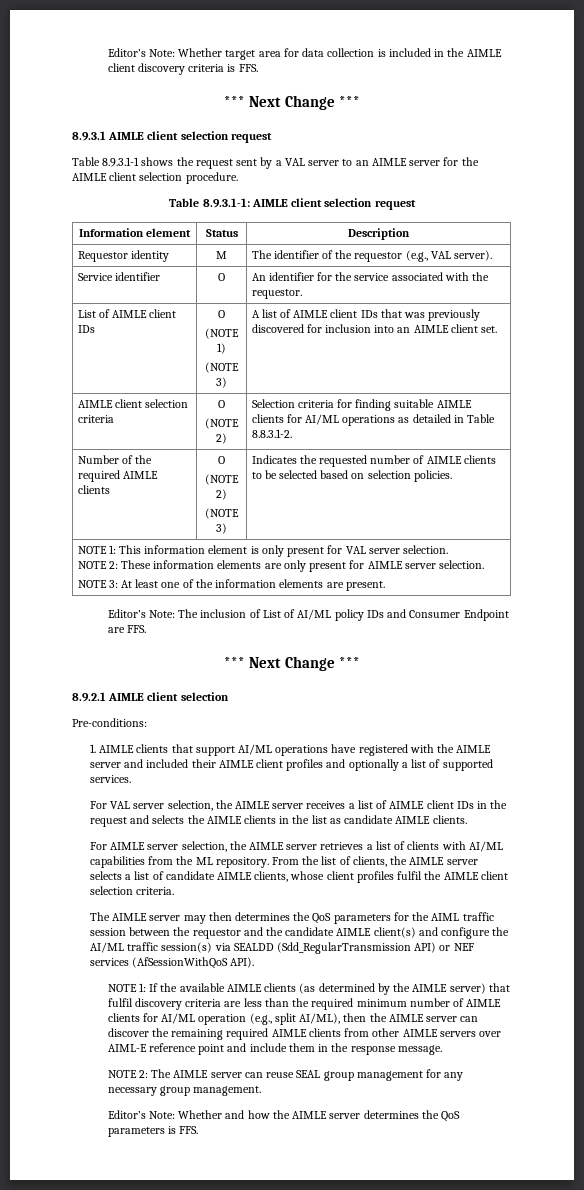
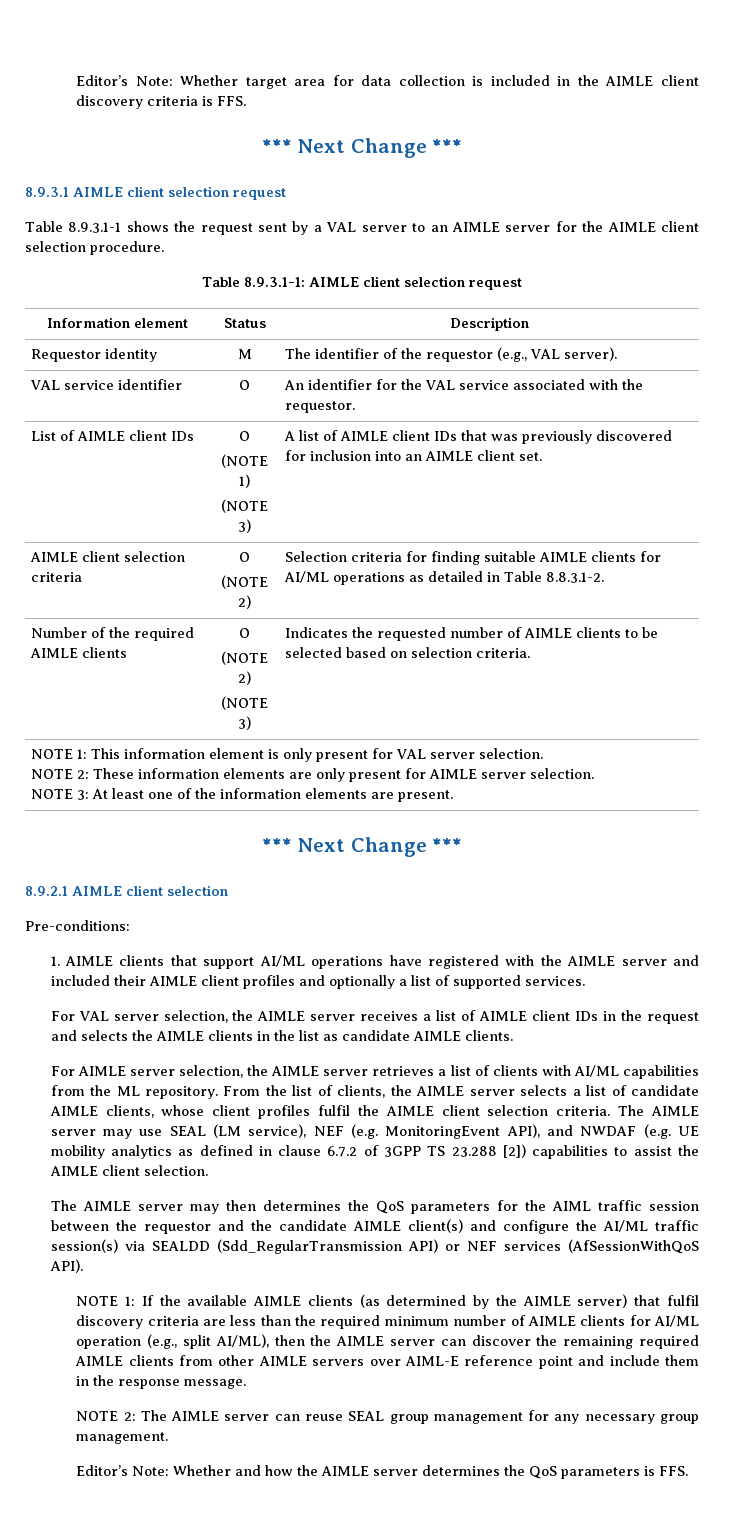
[77,273,113,281] Service -> [30,380,115,390] VAL service
(353, 276) none -> [425,380,456,390] VAL
[413,470,452,482] policies. -> [476,648,531,658] criteria.
[107,609,509,621] [107,625,146,633] // Editor’s Note: The inclusion of List of AI/ML policy IDs and Consumer Endpoint are FFS. -> (454, 796) none
(175, 891) none -> [618,1105,699,1116] [50,1124,699,1139] [50,1144,699,1159] [49,1165,208,1176] The AIMLE server may use SEAL (LM service), NEF (e.g. MonitoringEvent API), and NWDAF (e.g. UE mobility analytics as defined in clause 6.7.2 of 3GPP TS 23.288 [2]) capabilities to assist the AIMLE client selection.

